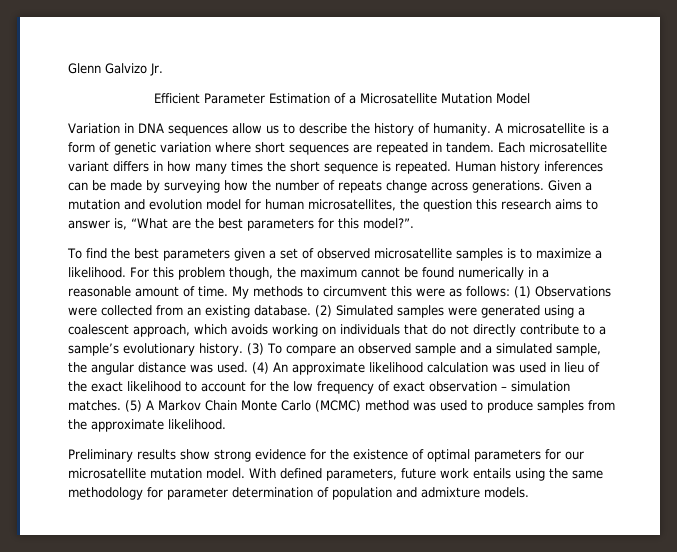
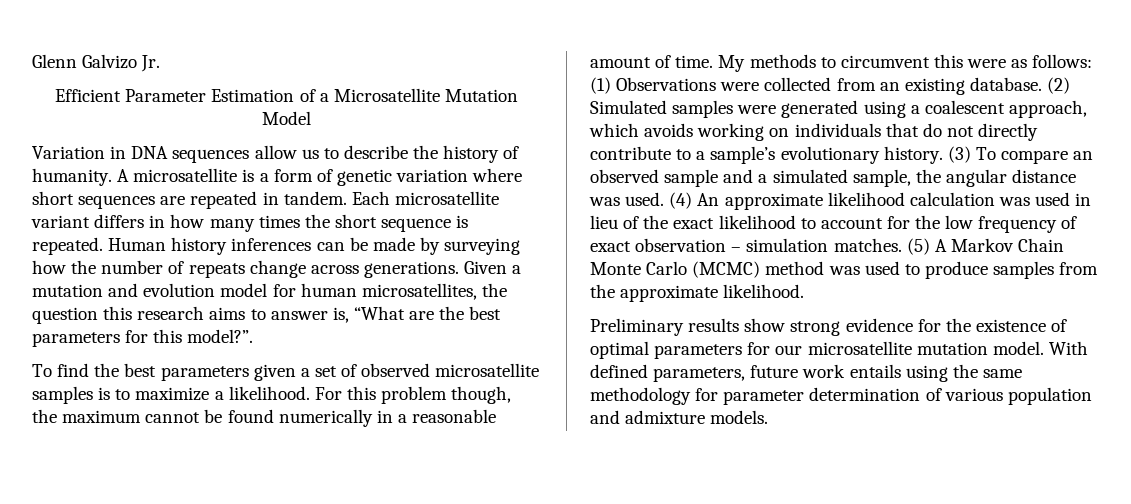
(329, 492) none -> [944,388,1003,401] various

